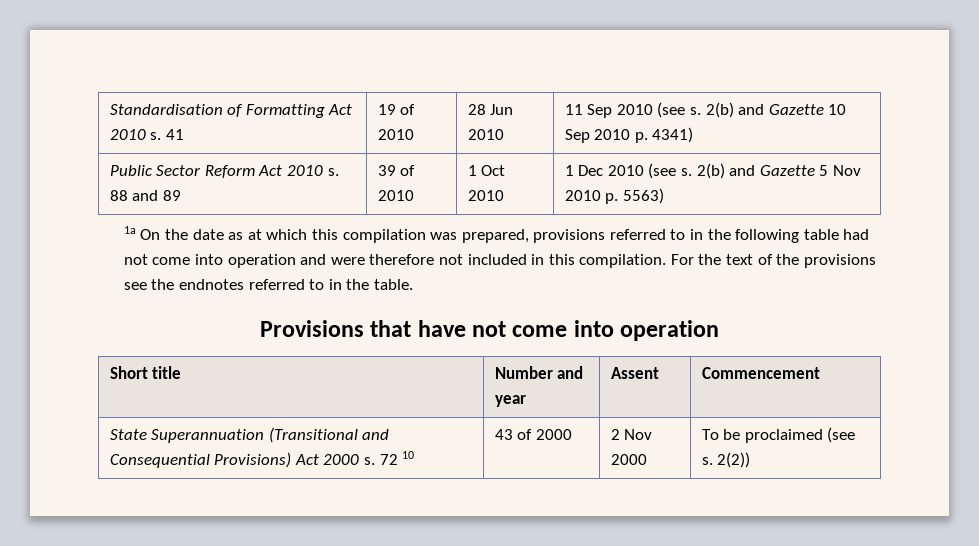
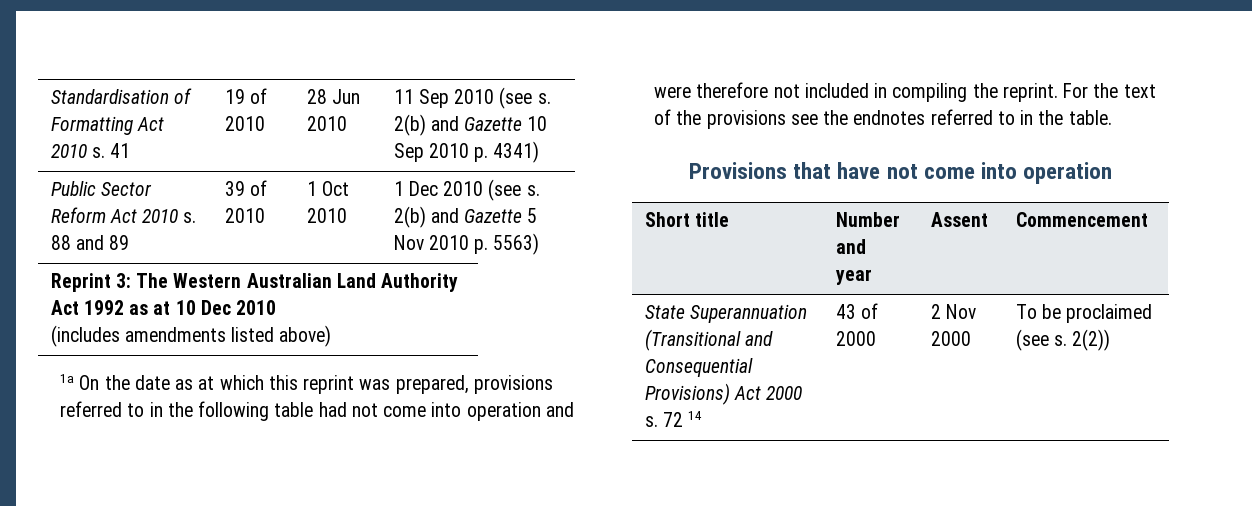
(664, 196) none -> [50,273,459,292] [50,300,277,315] [50,325,332,347] // Reprint 3: The Western Australian Land Authority Act 1992 as at 10 Dec 2010 // (includes amendments listed above)
[342,229,426,243] compilation -> [303,375,355,394] reprint
[548,254,667,268] this compilation. -> [892,83,1058,102] compiling the reprint.
[402,451,415,459] 10 -> [688,411,703,420] 14

